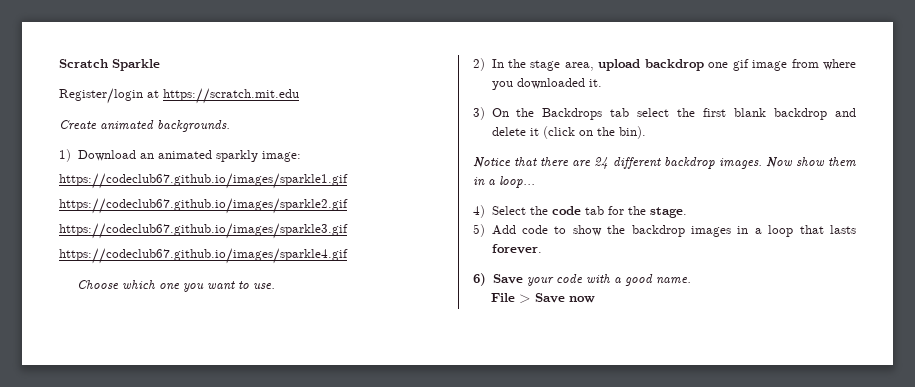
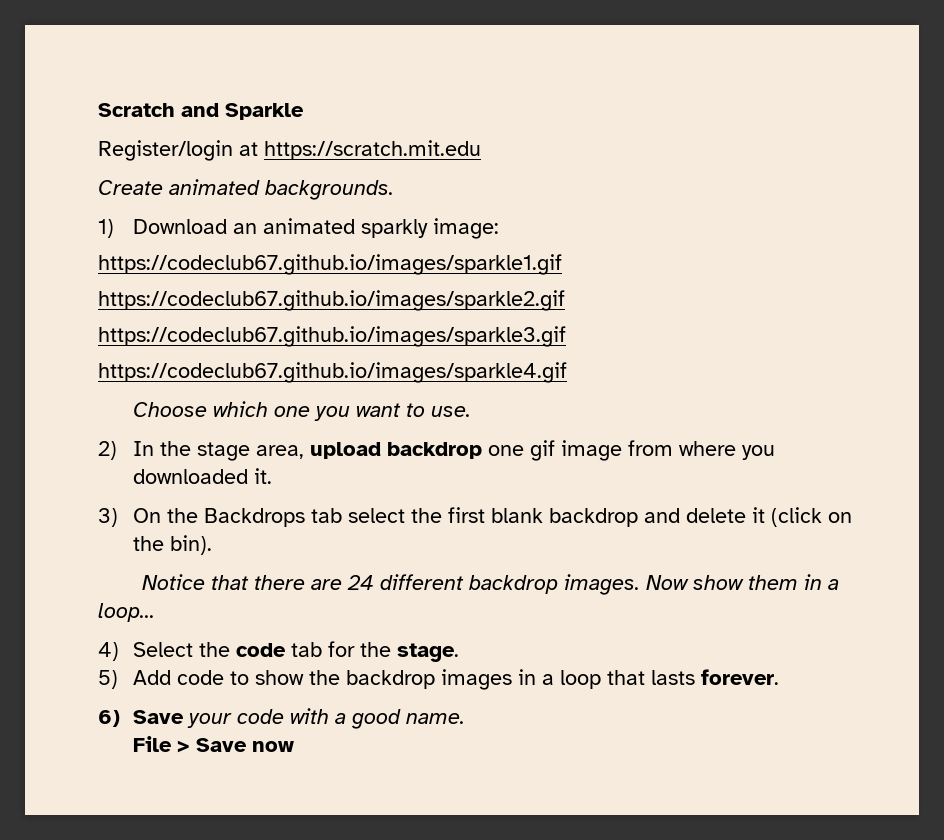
(108, 63) none -> [181,103,219,117] and

